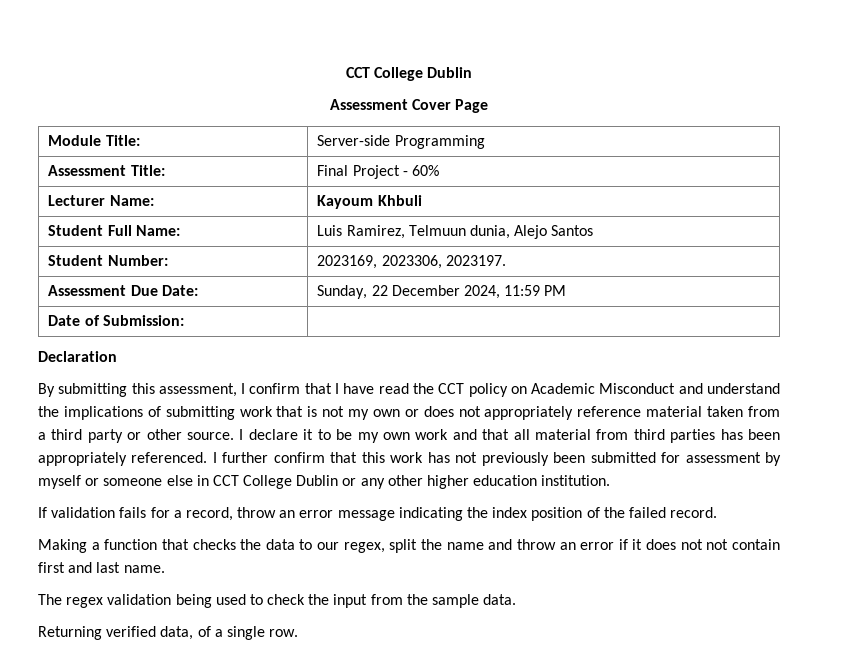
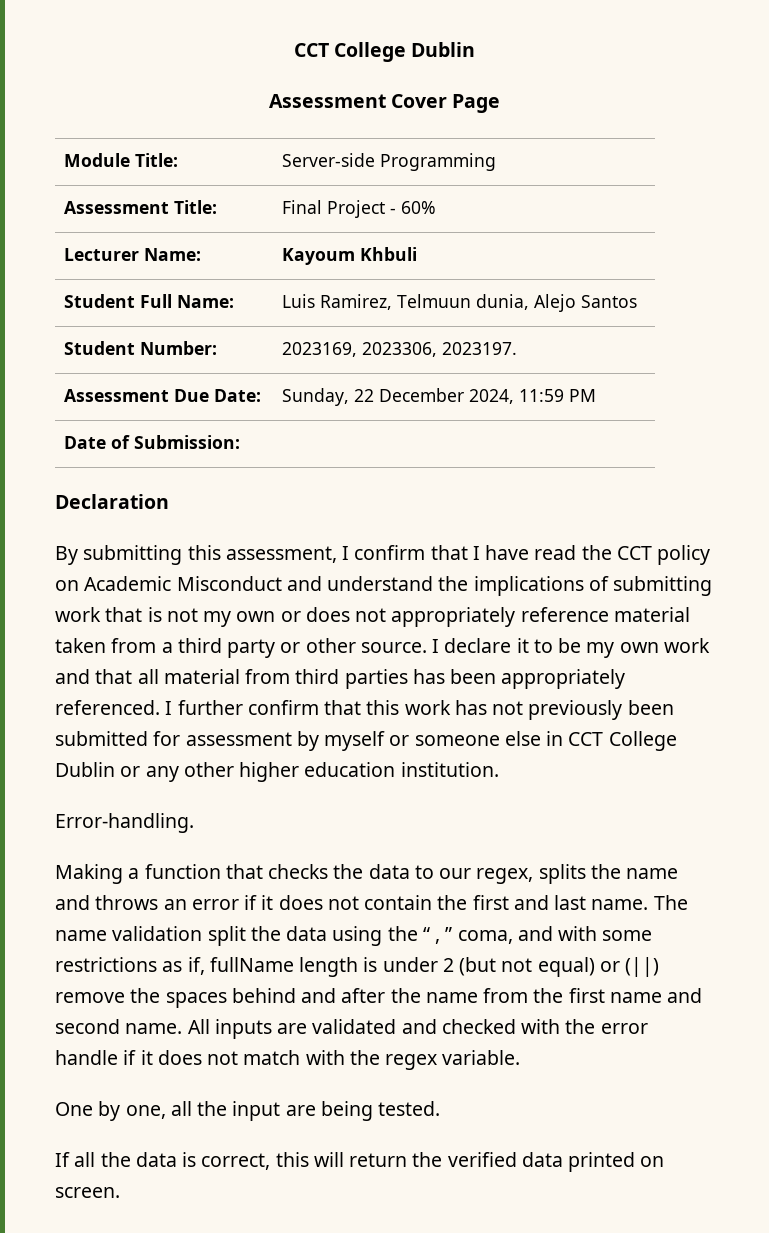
[38,507,718,521] If validation fails for a record, throw an error message indicating the index position of the failed record. -> [55,813,194,833] Error-handling.
[389,539,418,553] split -> [538,864,586,884] splits
[516,539,556,550] throw -> [95,895,159,910] throws
[706,539,780,550] not contain -> [364,895,468,910] contain the
[38,594,517,608] [38,626,299,640] // The regex validation being used to check the input from the sample data. // Returning verified data, of a single row. -> [653,895,688,910] [55,926,653,946] [55,957,660,977] [55,988,703,1008] [55,1019,648,1039] [55,1050,521,1070] [55,1101,441,1121] [55,1152,665,1172] [55,1187,120,1198] The name validation split the data using the “ , ” coma, and with some restrictions as if, fullName length is under 2 (but not equal) or (||) remove the spaces behind and after the name from the first name and second name. All inputs are validated and checked with the error handle if it does not match with the regex variable. // One by one, all the input are being tested. // If all the data is correct, this will return the verified data printed on screen.

